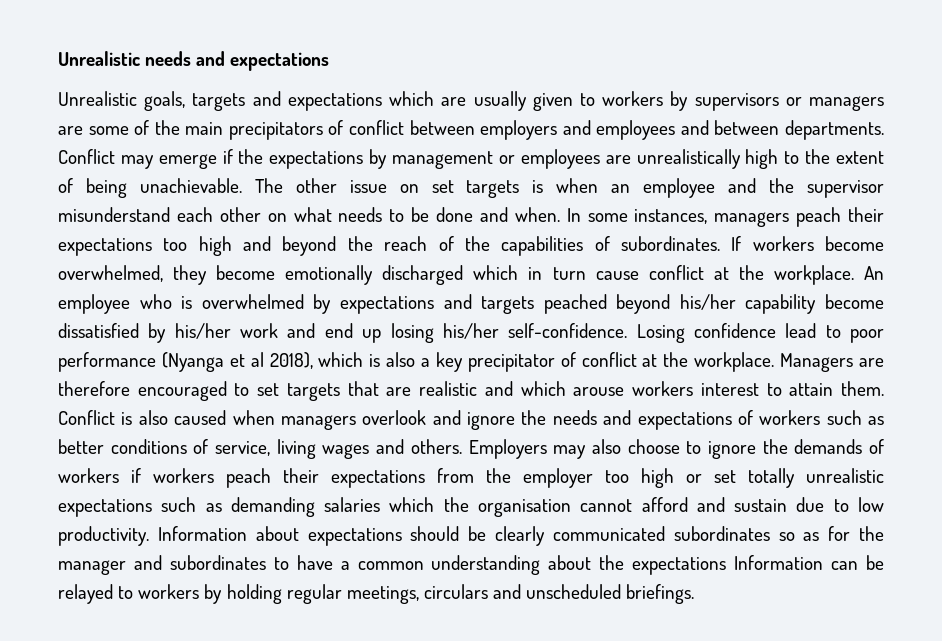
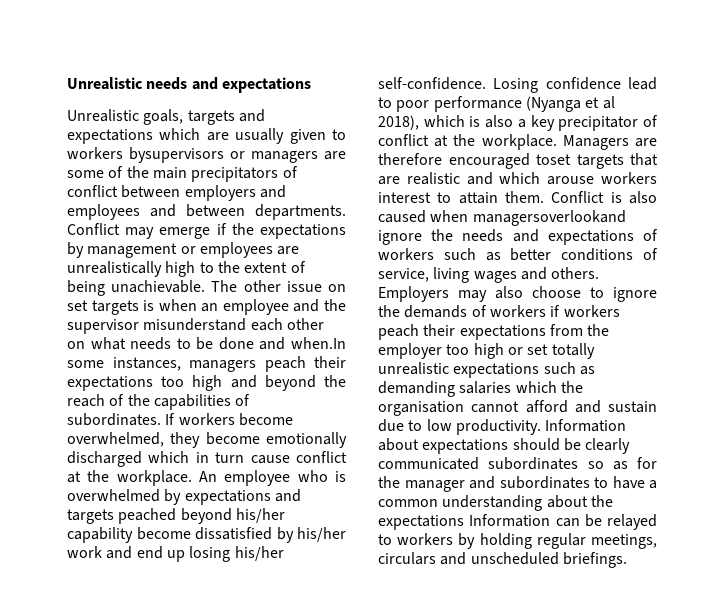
[670,91,779,111] by supervisors -> [129,147,224,163] bysupervisors
[514,207,581,222] when. In -> [291,337,346,349] when.In
[234,383,280,396] to set -> [536,154,571,165] toset
[280,410,461,430] managers overlook and -> [472,210,626,226] managersoverlookand

